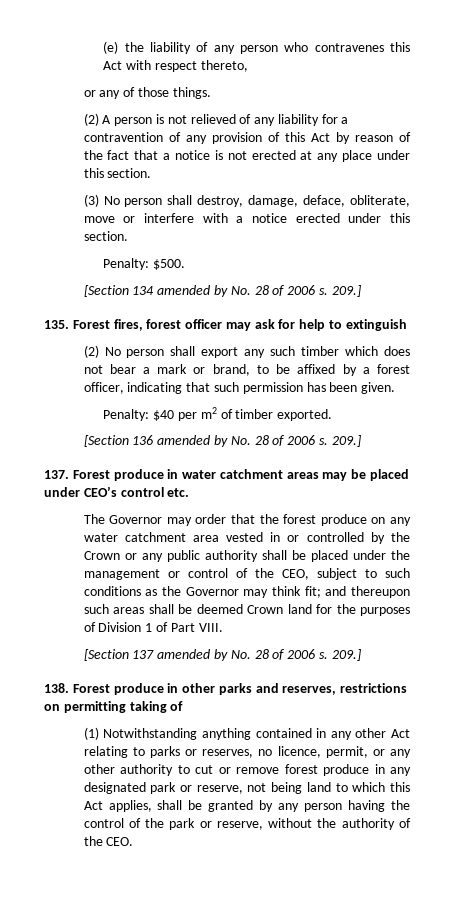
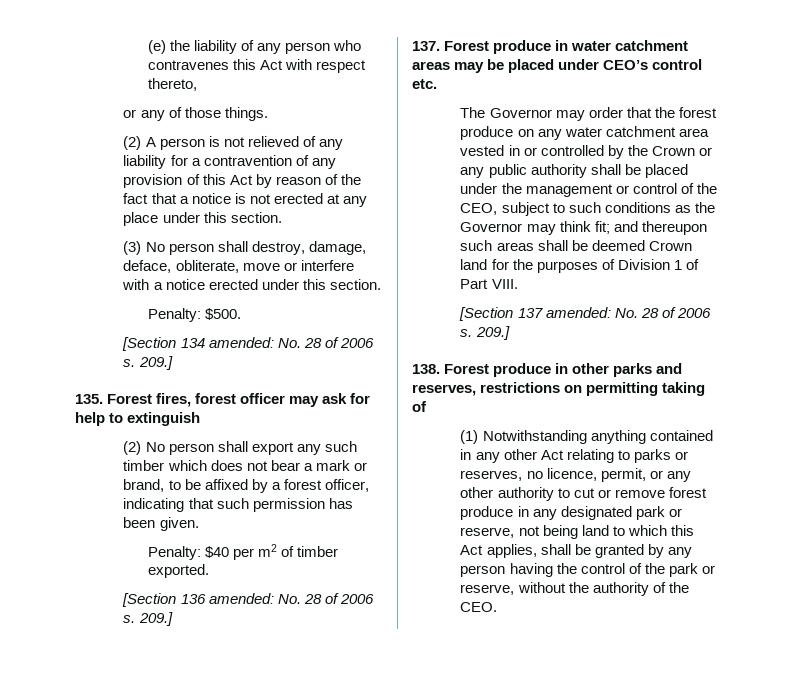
[157,285,228,297] amended by -> [208,337,274,348] amended:
[157,435,228,447] amended by -> [208,593,274,604] amended:
[157,649,228,661] amended by -> [545,307,611,318] amended:

